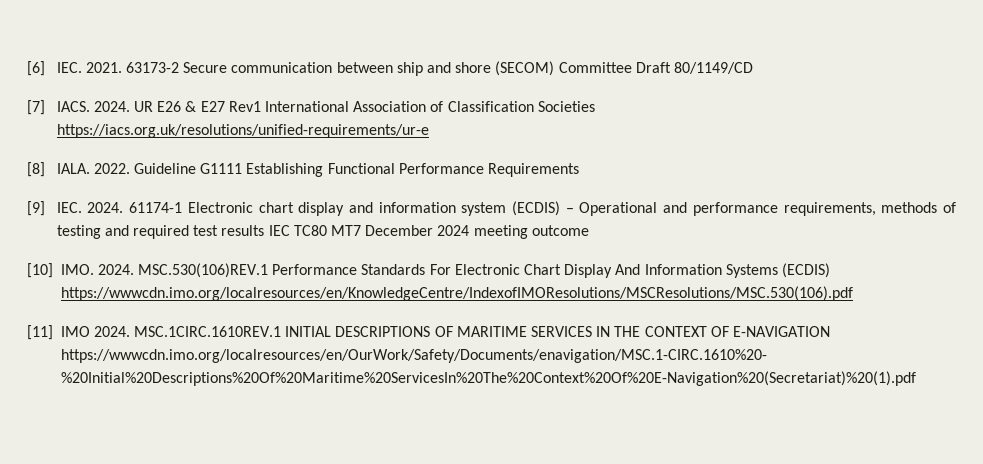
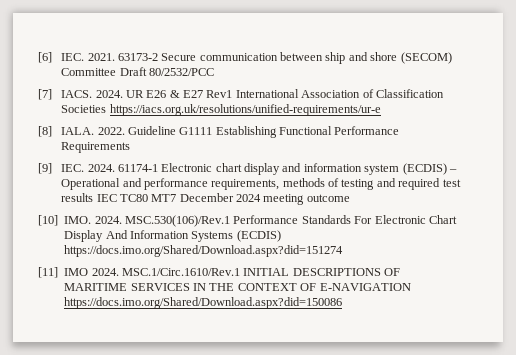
[673,62,753,74] 80/1149/CD -> [148,68,214,76] 80/2532/PCC
[138,263,269,278] MSC.530(106)REV.1 -> [125,215,230,227] MSC.530(106)/Rev.1
[60,286,853,301] https://wwwcdn.imo.org/localresources/en/KnowledgeCentre/IndexofIMOResolutions/MSCResolutions/MSC.530(106).pdf -> [64,245,344,257] https://docs.imo.org/Shared/Download.aspx?did=151274
[134,326,282,337] MSC.1CIRC.1610REV.1 -> [122,268,240,276] MSC.1/Circ.1610/Rev.1
[60,349,767,363] [60,371,916,386] https://wwwcdn.imo.org/localresources/en/OurWork/Safety/Documents/enavigation/MSC.1-CIRC.1610%20- %20Initial%20Descriptions%20Of%20Maritime%20ServicesIn%20The%20Context%20Of%20E-Navigation%20(Secretariat)%20(1).pdf -> [64,297,343,309] https://docs.imo.org/Shared/Download.aspx?did=150086

